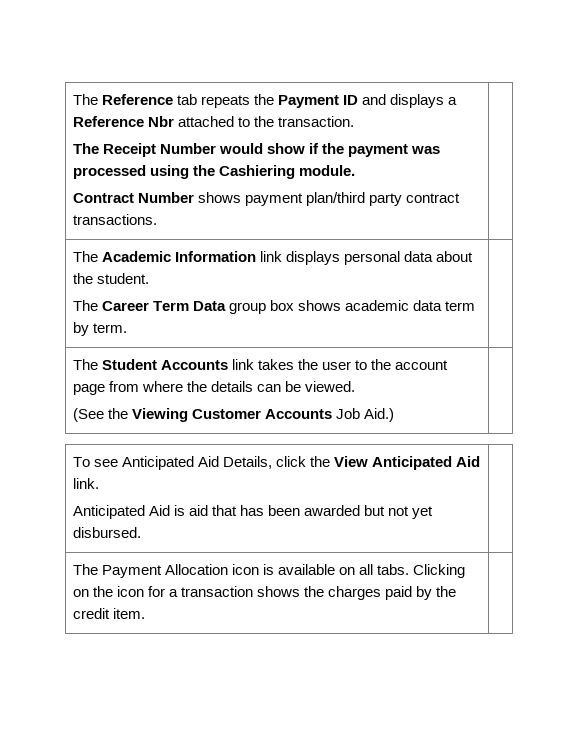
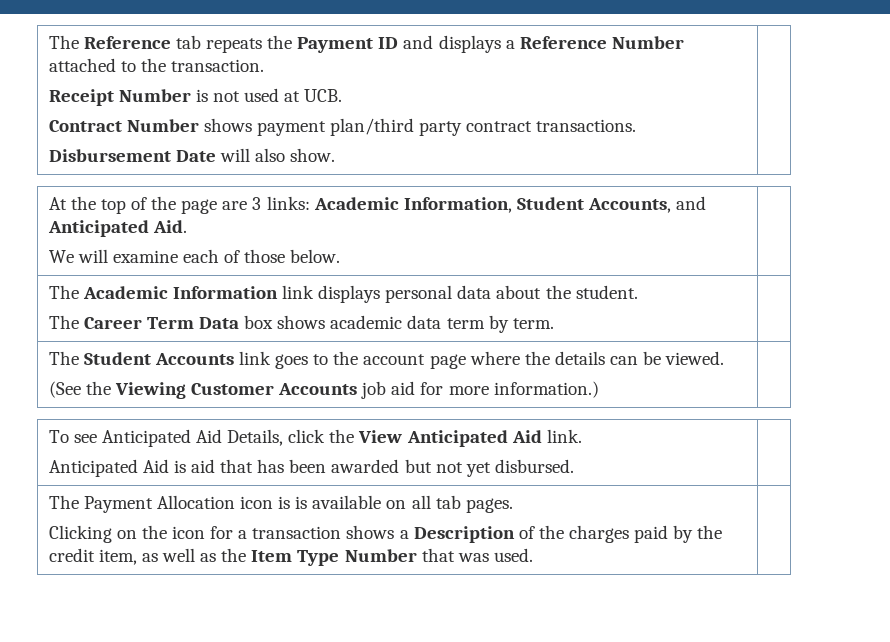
[147,116,174,127] Nbr -> [611,36,684,49] Number
[72,143,99,154] The -> (264, 65) none
[218,143,441,157] [72,165,355,179] would show if the payment was processed using the Cashiering module. -> [195,88,343,102] is not used at UCB.
(157, 219) none -> [48,148,336,162] [48,196,707,214] [47,220,187,237] [48,249,341,263] // Disbursement Date will also show. | // At the top of the page are 3 links: Academic Information, Student Accounts, and Anticipated Aid. // We will examine each of those below.
[228,302,266,314] group -> (239, 323) none
[257,359,351,370] takes the user -> [275,354,309,369] goes
[108,381,139,392] from -> (466, 361) none
[335,408,394,422] Job Aid.) -> [361,381,599,399] job aid for more information.)
(274, 569) none -> [295,496,308,509] is
[377,564,410,575] tabs. -> [435,495,513,513] tab pages. //
(300, 591) none -> [399,526,535,543] a Description of
[112,608,145,619] item. -> [98,548,533,566] item, as well as the Item Type Number that was used.

